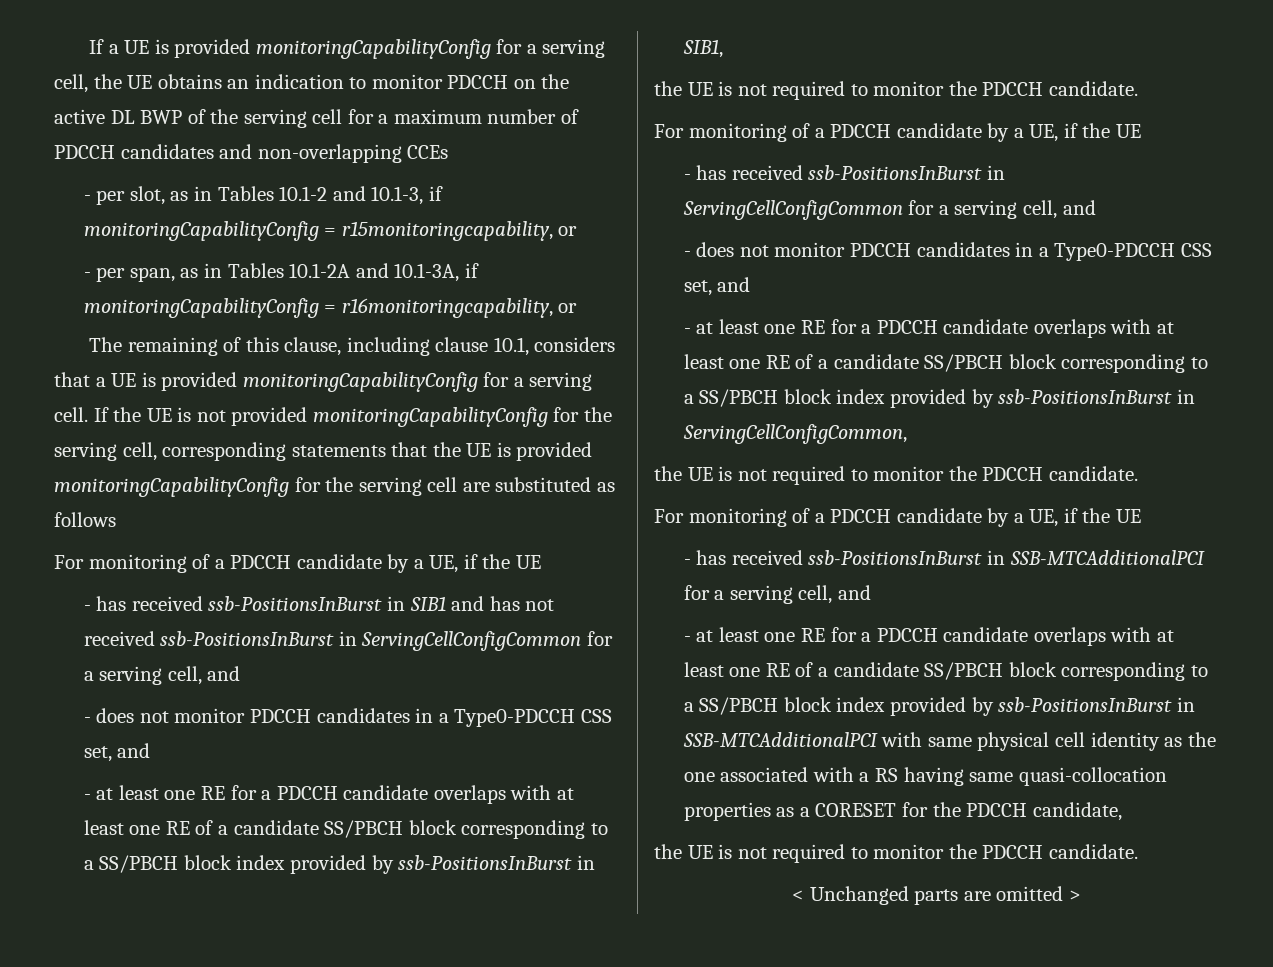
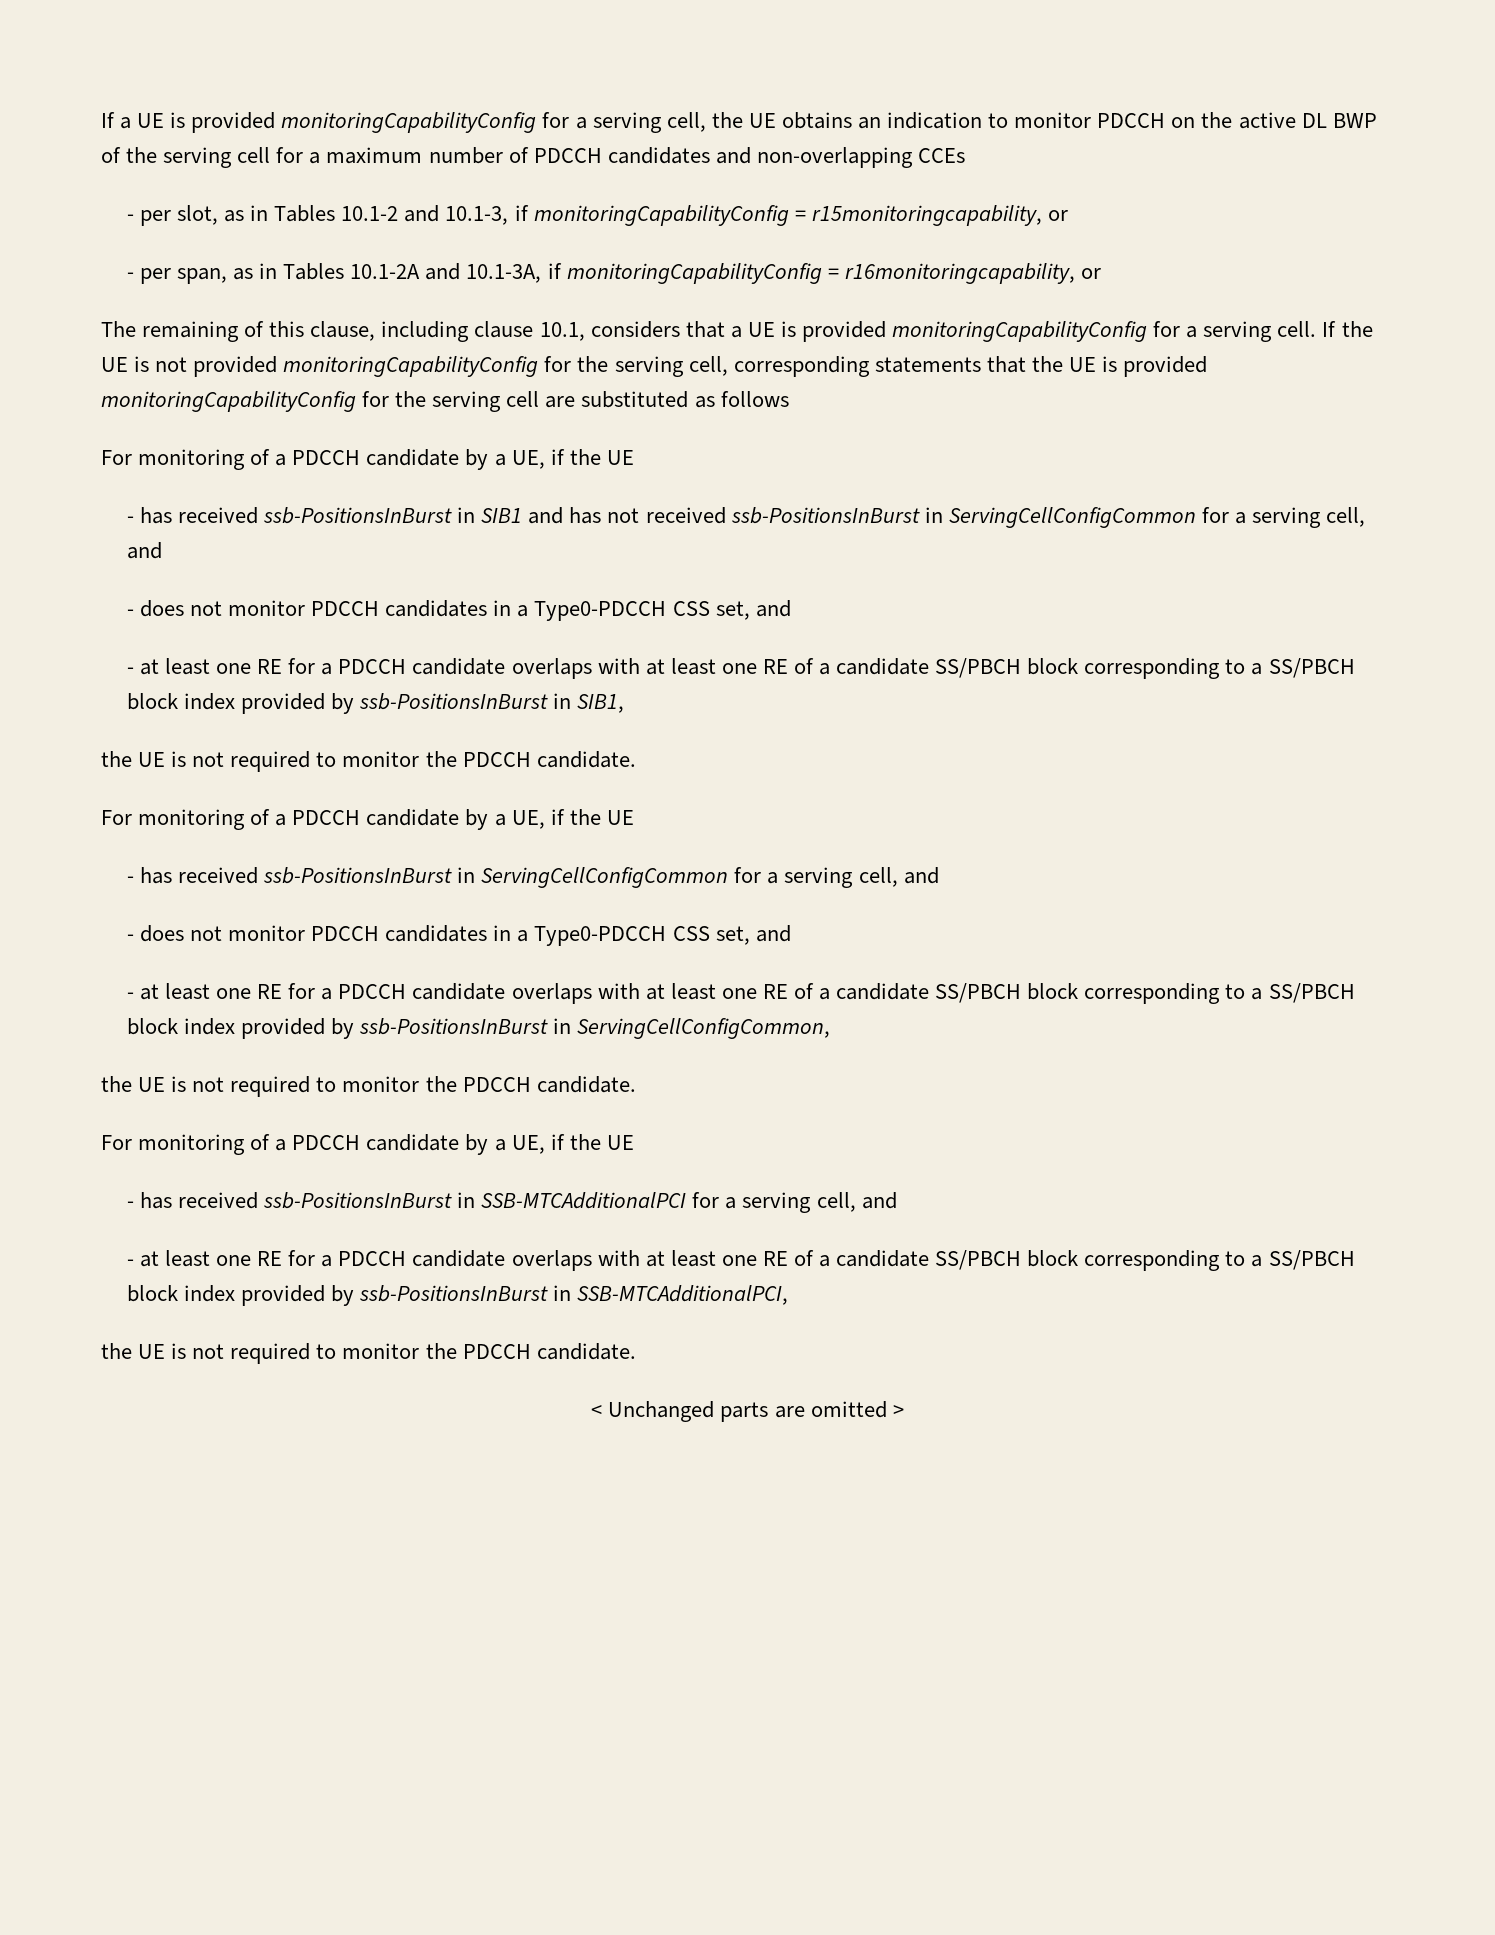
[682,732,1216,751] [683,767,1167,786] [683,802,1122,821] SSB-MTCAdditionalPCI with same physical cell identity as the one associated with a RS having same quasi-collocation properties as a CORESET for the PDCCH candidate, -> [577,1285,789,1305] SSB-MTCAdditionalPCI,

